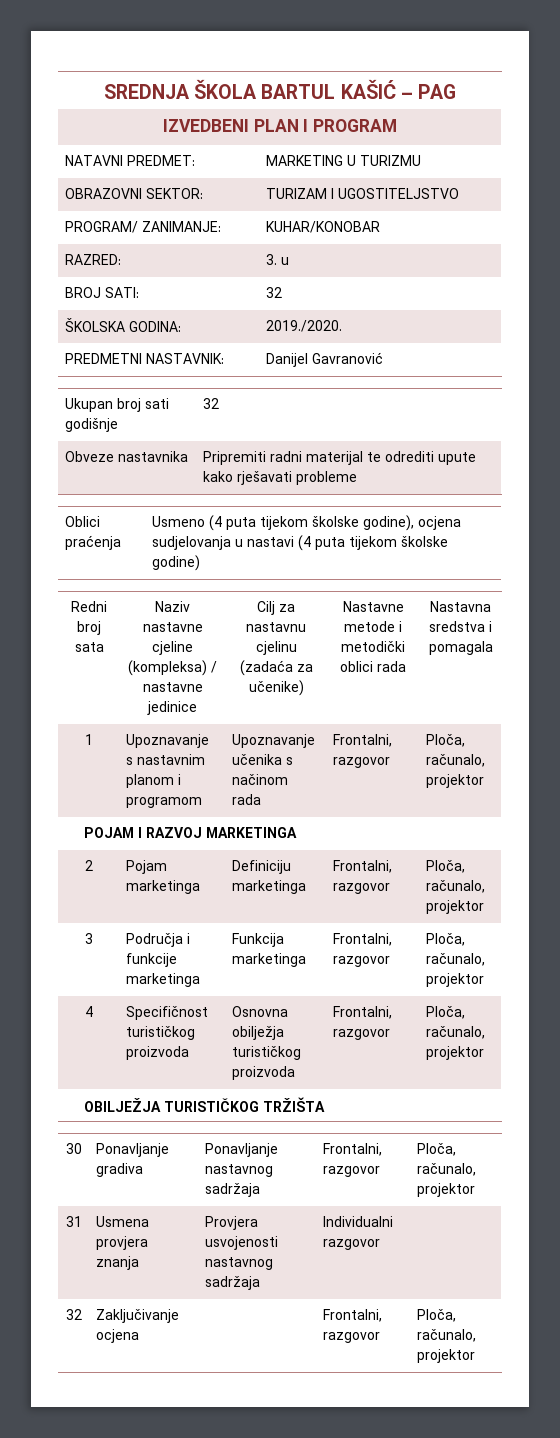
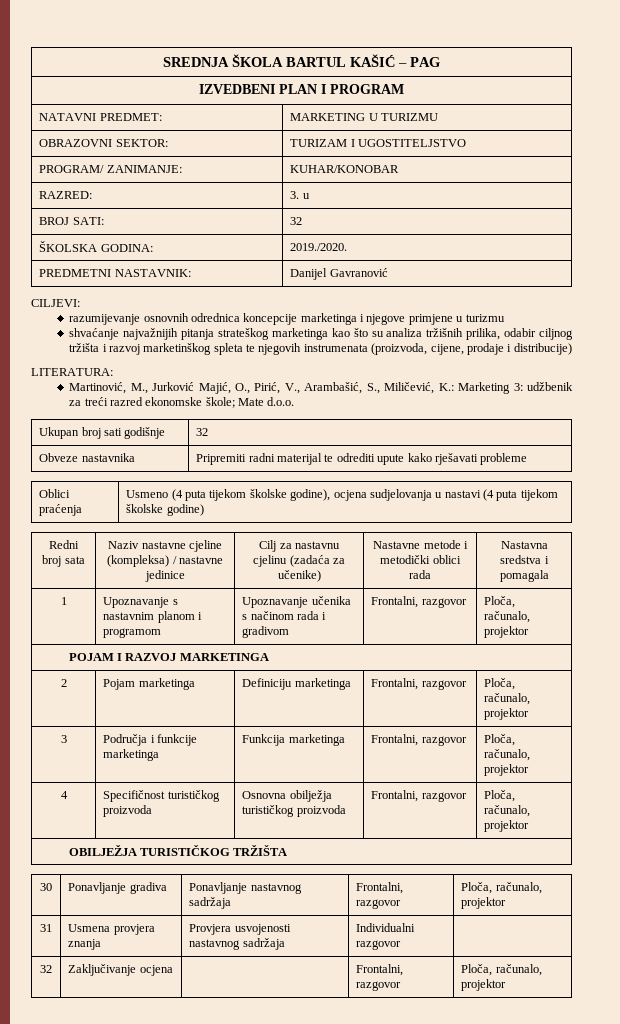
(384, 358) none -> [31,299,80,307] [69,313,505,325] [69,328,573,340] [69,343,572,355] [31,368,113,376] [69,382,574,394] [69,397,295,408] // CILJEVI: // razumijevanje osnovnih odrednica koncepcije marketinga i njegove primjene u turizmu // shvaćanje najvažnijih pitanja strateškog marketinga kao što su analiza tržišnih prilika, odabir ciljnog tržišta i razvoj marketinškog spleta te njegovih instrumenata (proizvoda, cijene, prodaje i distribucije) // LITERATURA: // Martinović, M., Jurković Majić, O., Pirić, V., Arambašić, S., Miličević, K.: Marketing 3: udžbenik za treći razred ekonomske škole; Mate d.o.o.
(262, 799) none -> [322,612,327,620] [242,626,290,638] i gradivom

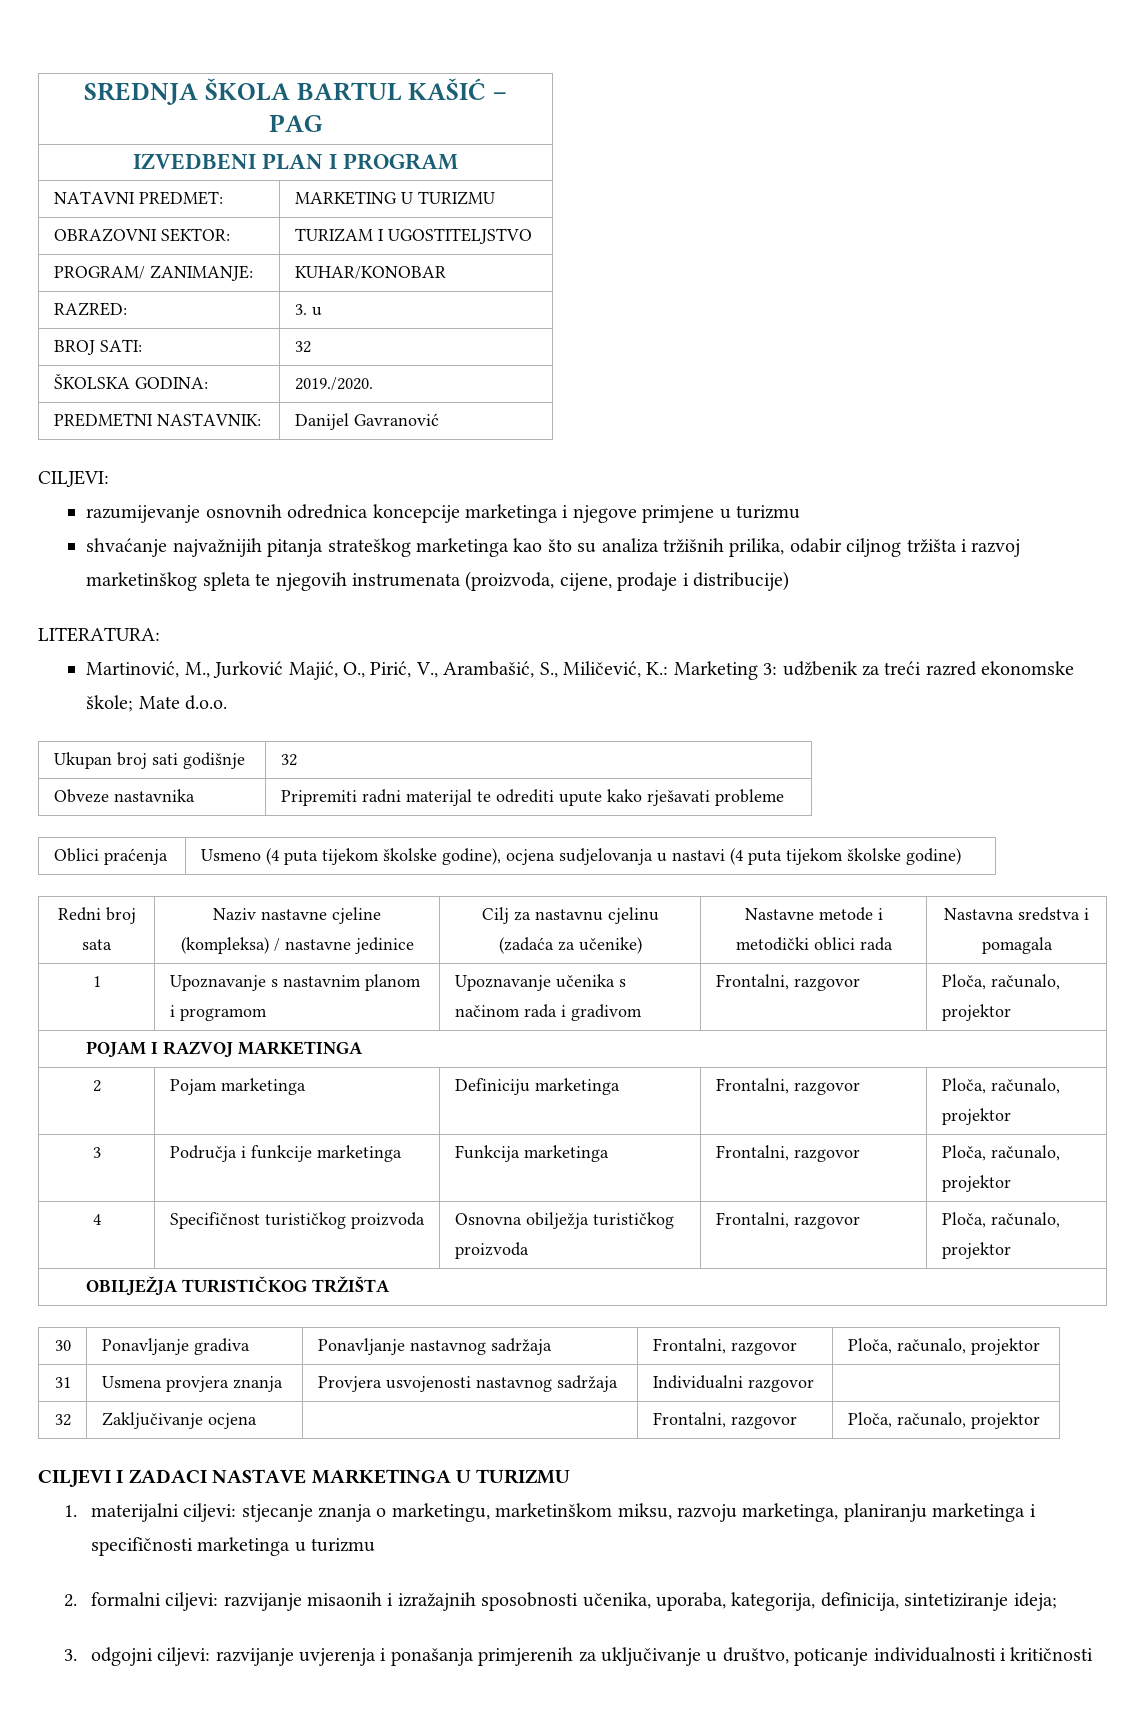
(507, 985) none -> [38,1469,571,1487] [64,1503,1036,1522] [90,1537,375,1556] [64,1592,1057,1611] [64,1647,1094,1666] // CILJEVI I ZADACI NASTAVE MARKETINGA U TURIZMU // 1. materijalni ciljevi: stjecanje znanja o marketingu, marketinškom miksu, razvoju marketinga, planiranju marketinga i specifičnosti marketinga u turizmu // 2. formalni ciljevi: razvijanje misaonih i izražajnih sposobnosti učenika, uporaba, kategorija, definicija, sintetiziranje ideja; // 3. odgojni ciljevi: razvijanje uvjerenja i ponašanja primjerenih za uključivanje u društvo, poticanje individualnosti i kritičnosti

